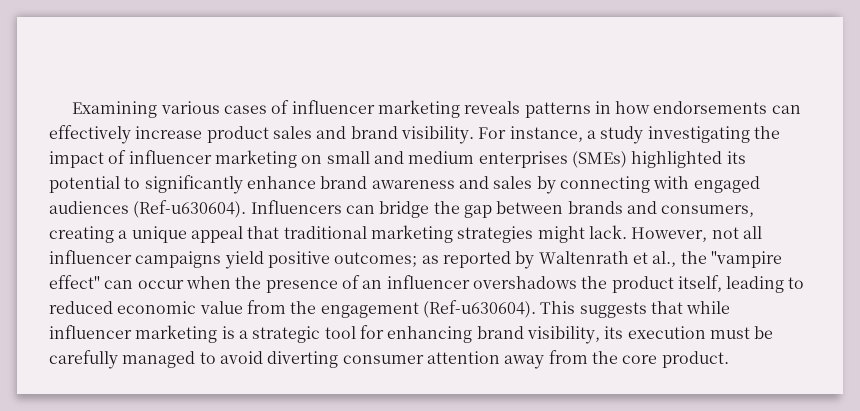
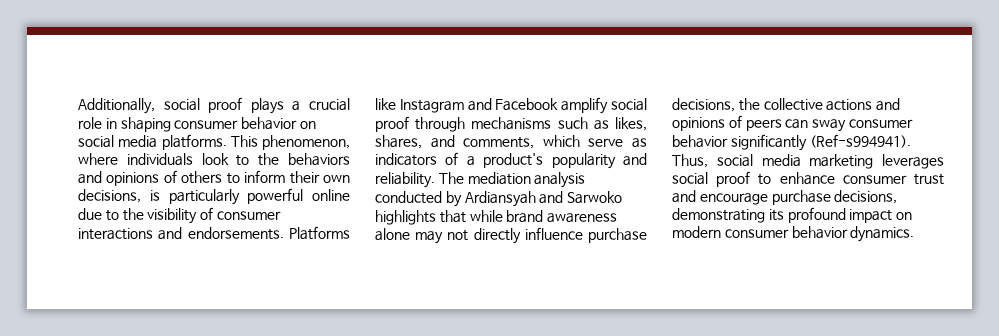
[72,100,801,118] [49,125,780,144] [49,150,746,168] [49,175,760,194] [49,200,755,218] [49,225,762,243] [49,250,782,269] [49,275,805,293] [49,300,731,318] [49,325,774,344] [49,350,729,369] Examining various cases of influencer marketing reveals patterns in how endorsements can effectively increase product sales and brand visibility. For instance, a study investigating the impact of influencer marketing on small and medium enterprises (SMEs) highlighted its potential to significantly enhance brand awareness and sales by connecting with engaged audiences (Ref-u630604). Influencers can bridge the gap between brands and consumers, creating a unique appeal that traditional marketing strategies might lack. However, not all influencer campaigns yield positive outcomes; as reported by Waltenrath et al., the "vampire effect" can occur when the presence of an influencer overshadows the product itself, leading to reduced economic value from the engagement (Ref-u630604). This suggests that while influencer marketing is a strategic tool for enhancing brand visibility, its execution must be carefully managed to avoid diverting consumer attention away from the core product. -> [78,97,350,114] [78,117,316,132] [78,134,350,150] [78,153,350,166] [78,170,350,186] [78,188,350,205] [78,207,281,224] [78,226,350,240] [375,97,647,114] [375,116,647,132] [375,135,647,149] [375,152,647,169] [375,172,586,188] [375,191,623,207] [375,210,618,225] [375,227,647,244] [672,98,901,112] [672,115,913,132] [672,134,911,151] [672,154,944,169] [672,171,944,187] [672,190,898,205] [672,207,913,223] [672,226,915,242] Additionally, social proof plays a crucial role in shaping consumer behavior on social media platforms. This phenomenon, where individuals look to the behaviors and opinions of others to inform their own decisions, is particularly powerful online due to the visibility of consumer interactions and endorsements. Platforms like Instagram and Facebook amplify social proof through mechanisms such as likes, shares, and comments, which serve as indicators of a product's popularity and reliability. The mediation analysis conducted by Ardiansyah and Sarwoko highlights that while brand awareness alone may not directly influence purchase decisions, the collective actions and opinions of peers can sway consumer behavior significantly (Ref-s994941). Thus, social media marketing leverages social proof to enhance consumer trust and encourage purchase decisions, demonstrating its profound impact on modern consumer behavior dynamics.

